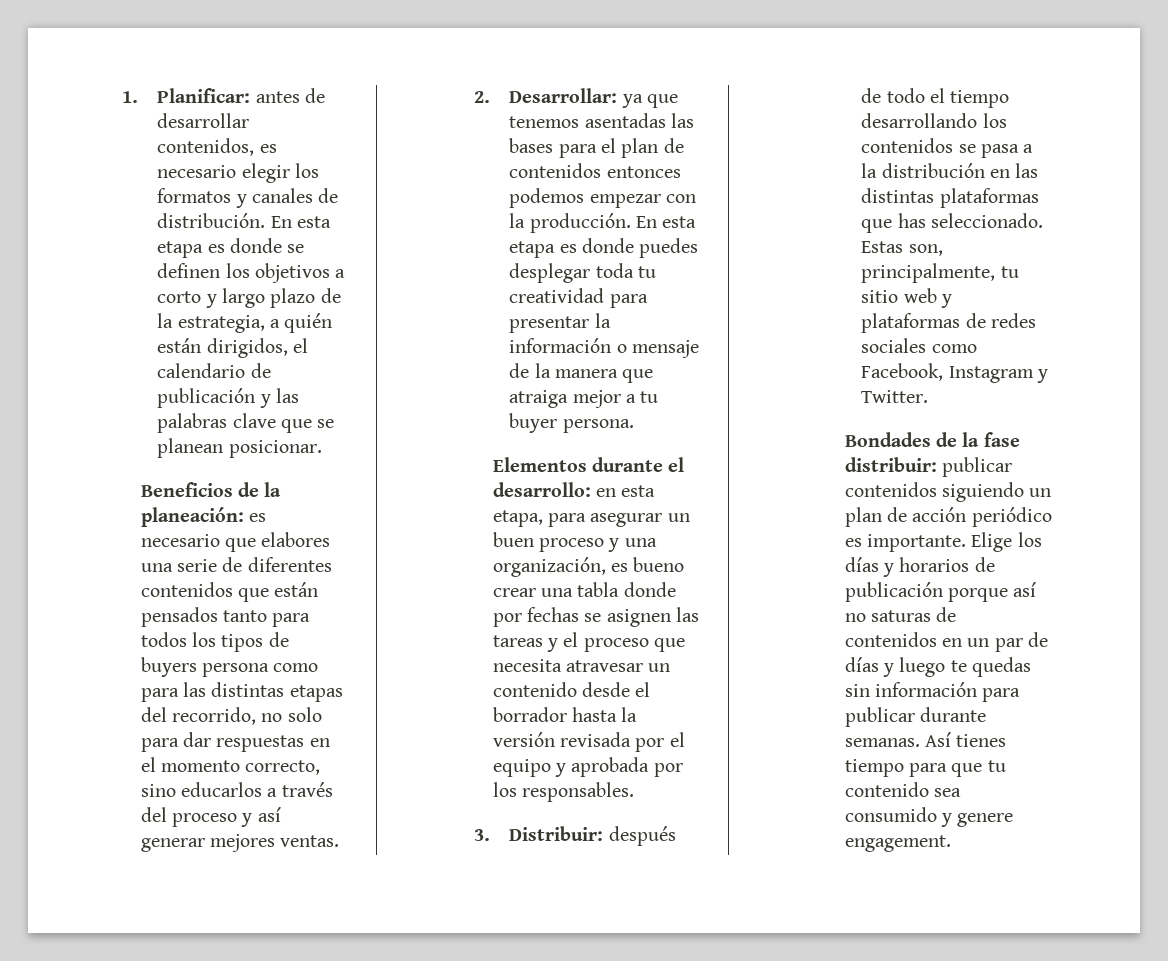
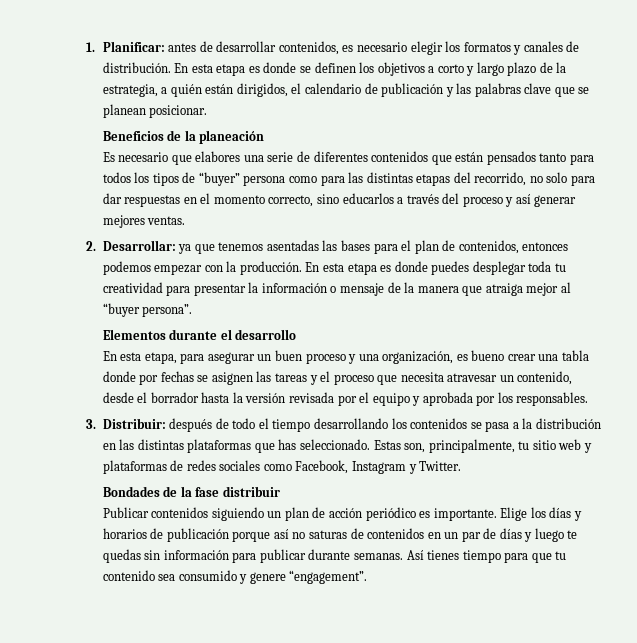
[140,507,267,527] planeación: es -> [199,130,265,144] [102,152,115,162] planeación // Es
[140,657,197,677] buyers -> [198,172,240,186] “buyer”
[509,163,602,178] contenidos -> [458,240,519,254] contenidos,
[625,391,659,403] [509,413,634,433] a tu buyer persona. -> [560,282,571,293] [102,303,193,317] al “buyer persona”.
[492,482,617,497] desarrollo: en -> [235,329,297,340] [102,351,117,361] desarrollo // En
[492,682,577,697] contenido -> [517,371,573,385] contenido,
[844,457,1013,477] distribuir: publicar -> [222,486,280,497] [102,507,149,518] distribuir // Publicar
[844,835,951,852] engagement. -> [289,570,368,584] “engagement”.

